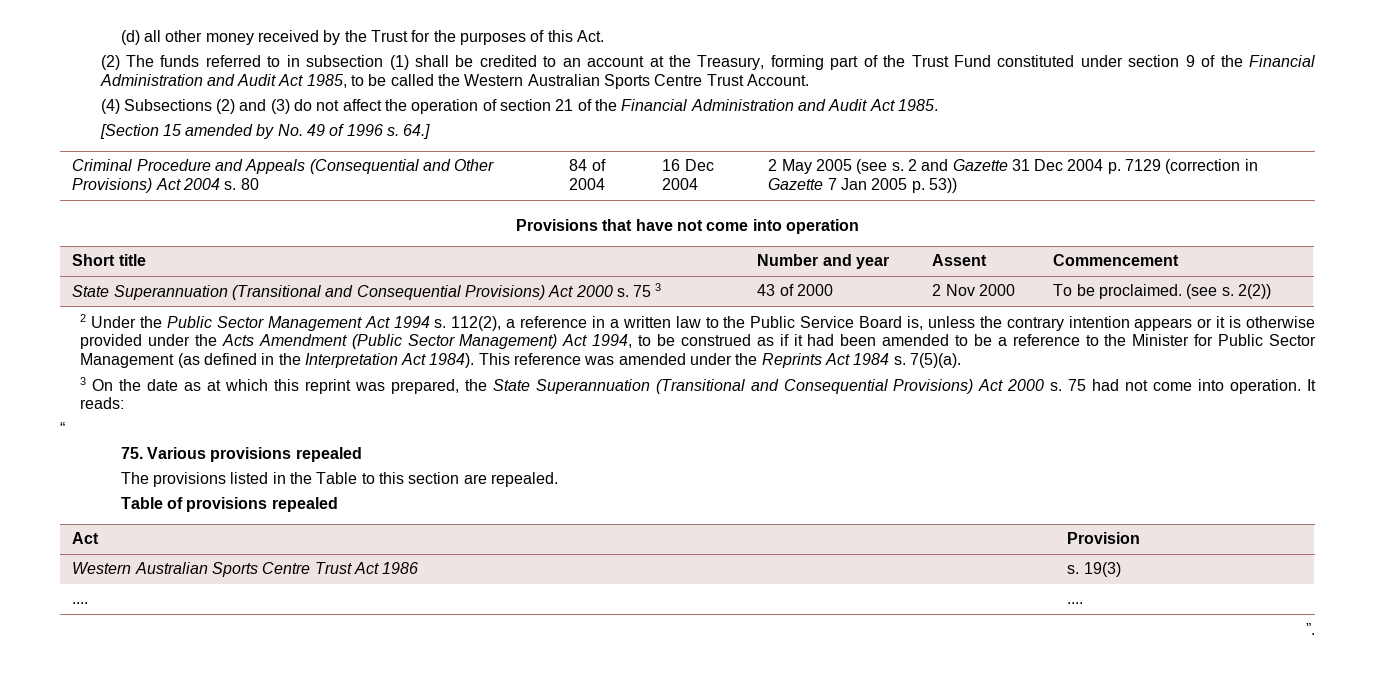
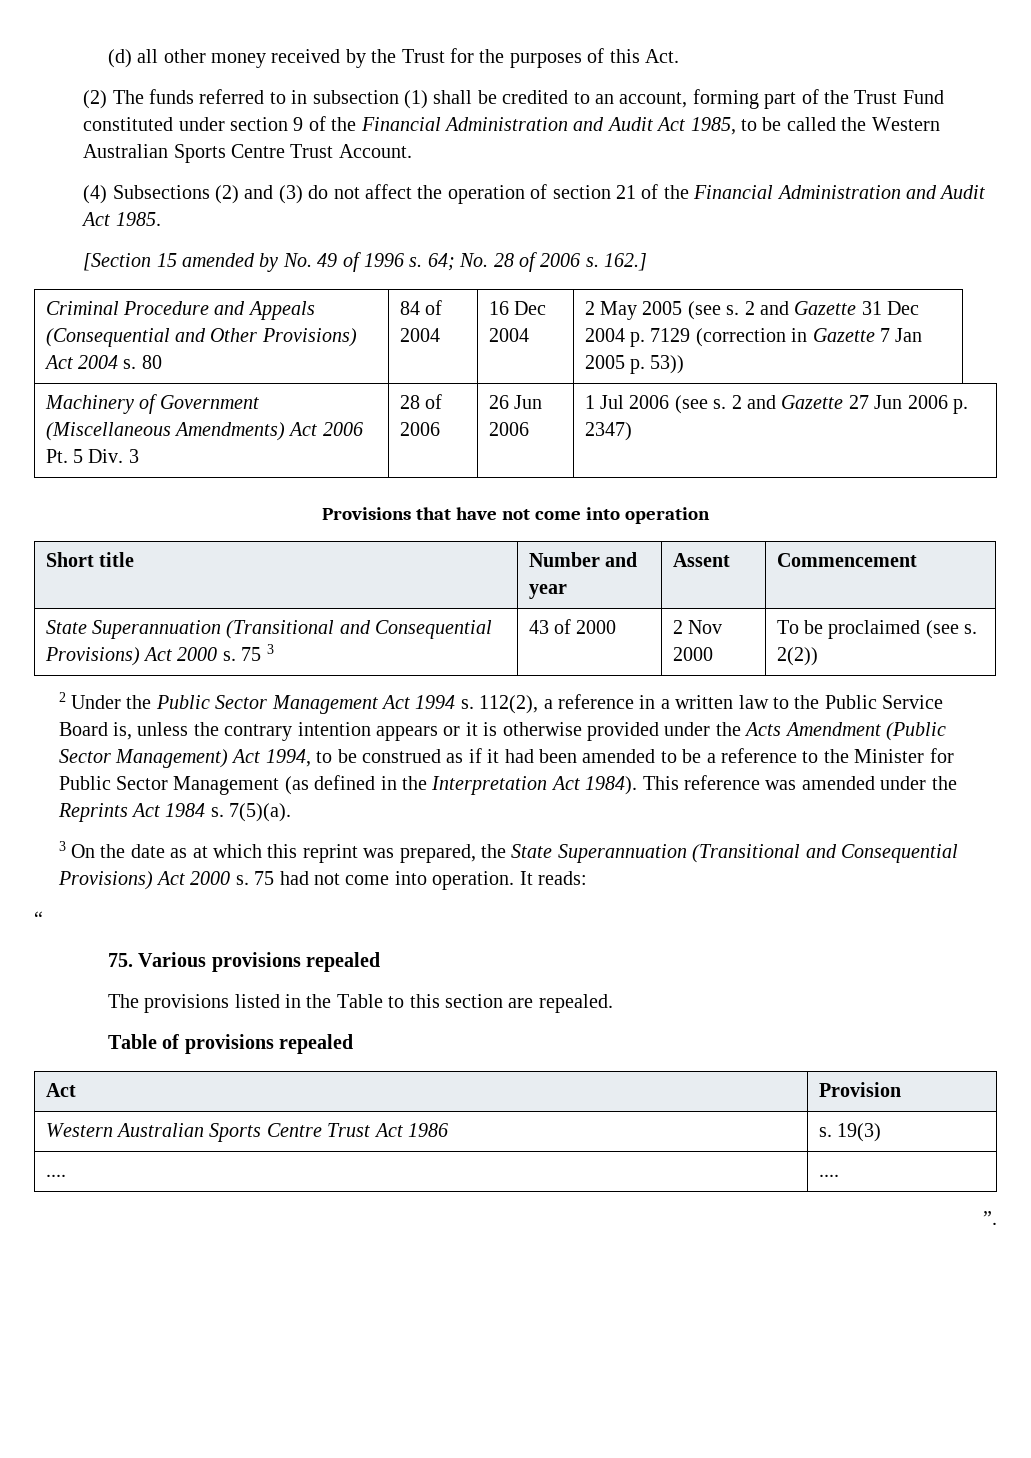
[587,55,765,70] account at the Treasury, -> [619,92,688,108] account,
[403,124,431,139] 64.] -> [427,252,648,272] 64; No. 28 of 2006 s. 162.]
(957, 185) none -> [44,394,260,414] [45,422,363,441] [45,449,139,463] [399,394,443,409] [399,422,440,436] [488,395,543,409] [488,422,529,436] [584,395,969,414] [584,422,632,441] // Machinery of Government (Miscellaneous Amendments) Act 2006 Pt. 5 Div. 3 | 28 of 2006 | 26 Jun 2006 | 1 Jul 2006 (see s. 2 and Gazette 27 Jun 2006 p. 2347)
[1098,284,1182,299] proclaimed. -> [828,620,921,639] proclaimed

